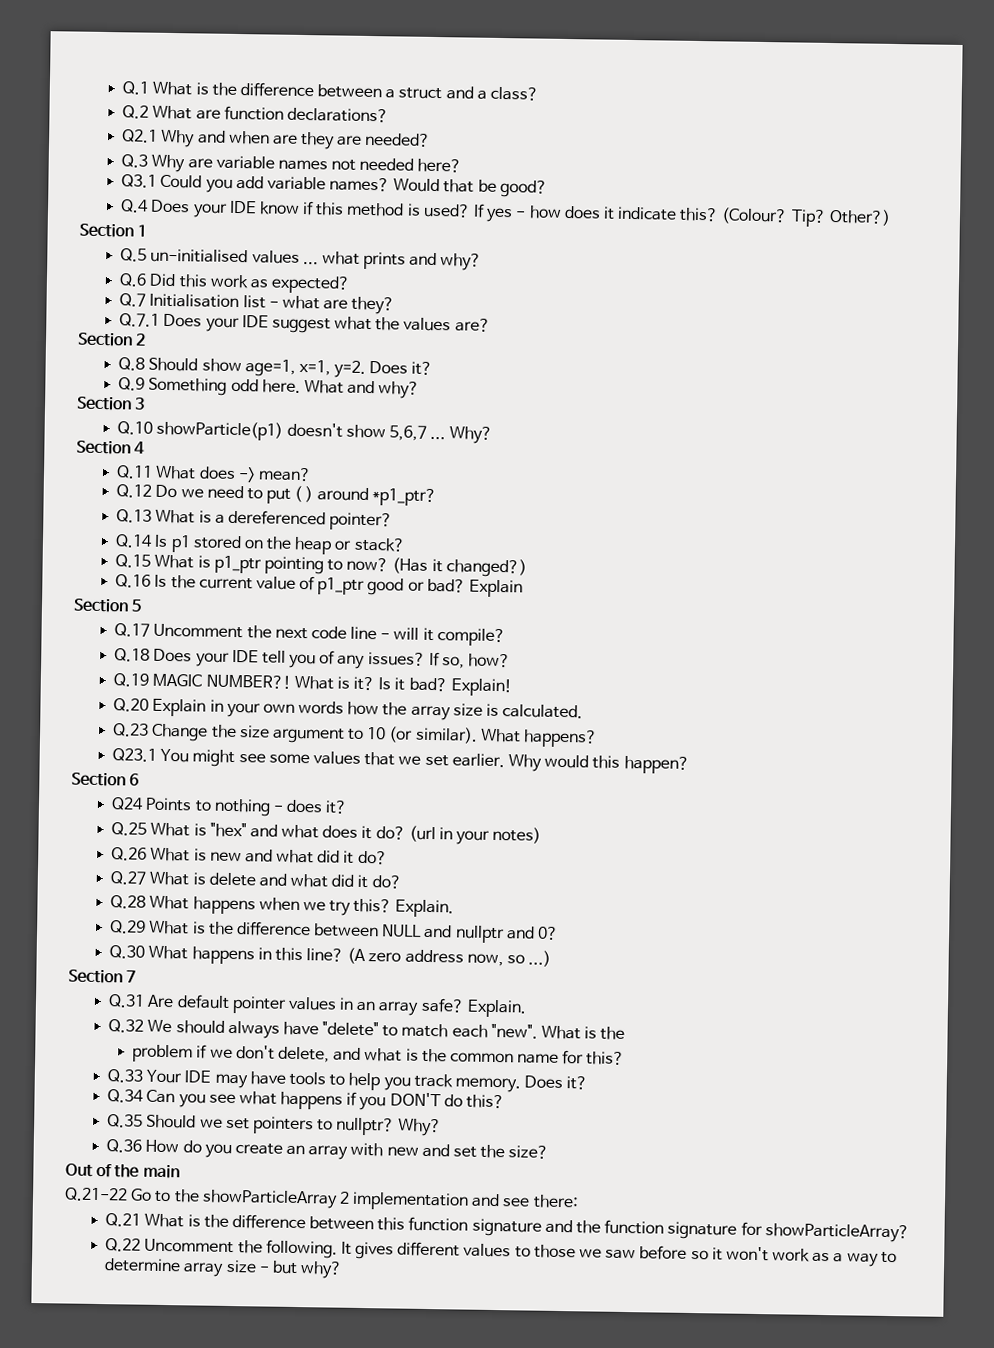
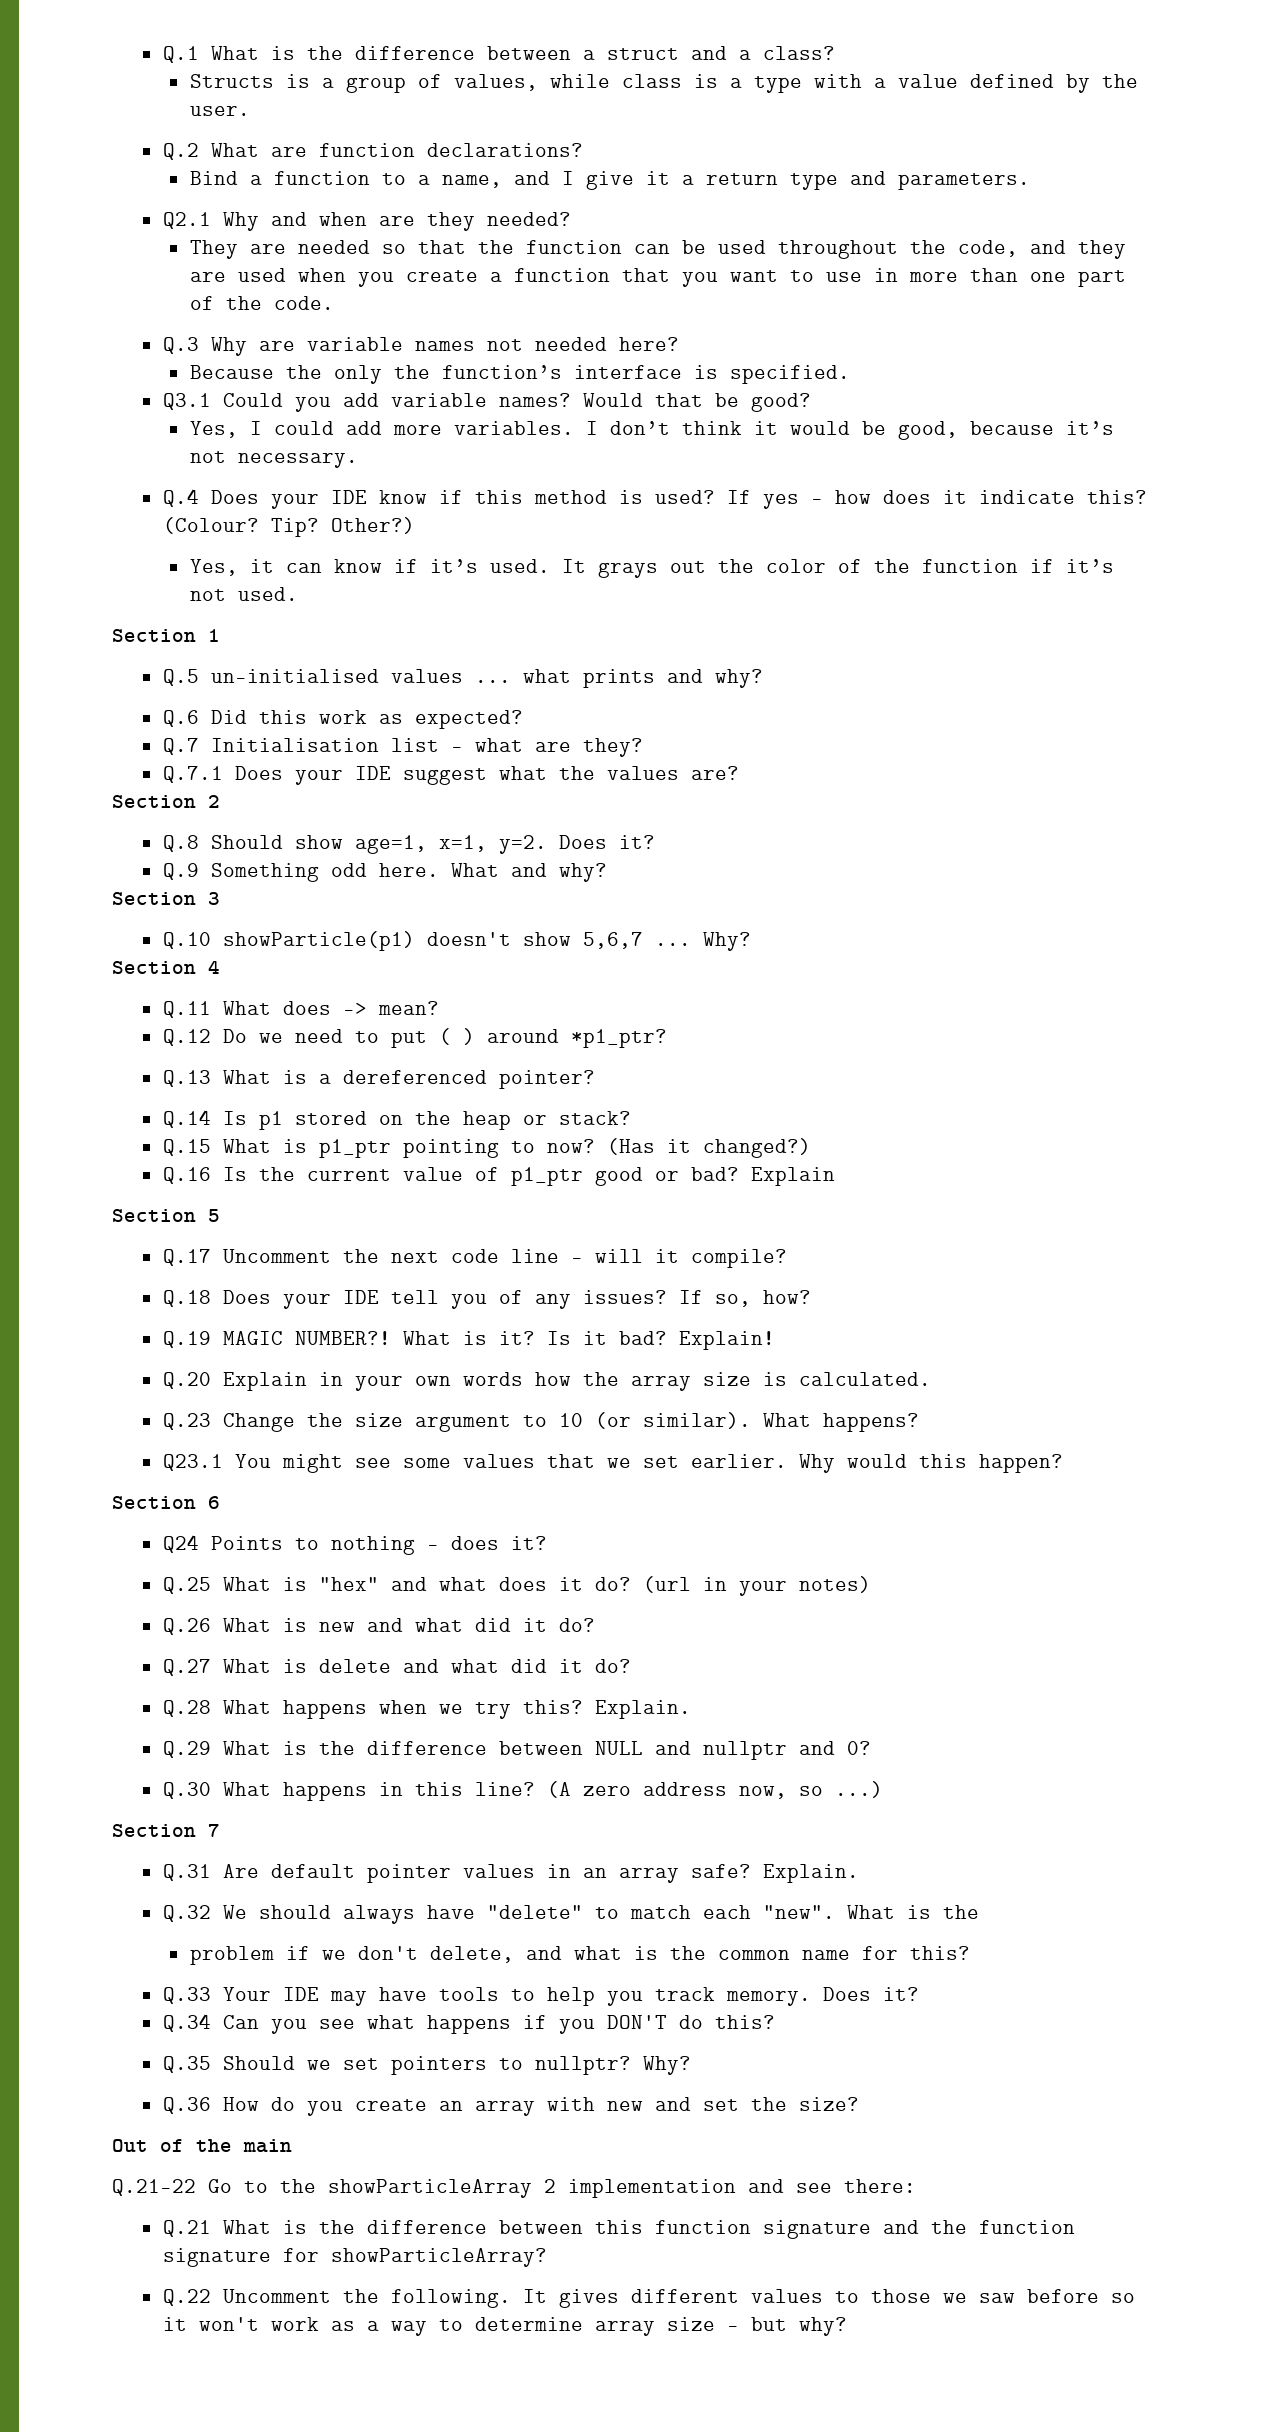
(539, 93) none -> [189,74,1138,93] [189,106,250,116] // Structs is a group of values, while class is a type with a value defined by the user.
(389, 115) none -> [189,171,1030,190] // Bind a function to a name, and I give it a return type and parameters.
[337,132,432,147] are needed? -> [486,212,571,226] [189,240,1126,259] [189,268,1126,287] [189,296,334,310] needed? // They are needed so that the function can be used throughout the code, and they are used when you create a function that you want to use in more than one part of the code.
(463, 165) none -> [189,365,850,384] // Because the only the function’s interface is specified.
(548, 188) none -> [189,421,1114,440] [189,451,358,468] // Yes, I could add more variables. I don’t think it would be good, because it’s not necessary.
(891, 217) none -> [189,559,1114,578] [189,587,298,601] // Yes, it can know if it’s used. It grays out the color of the function if it’s not used.

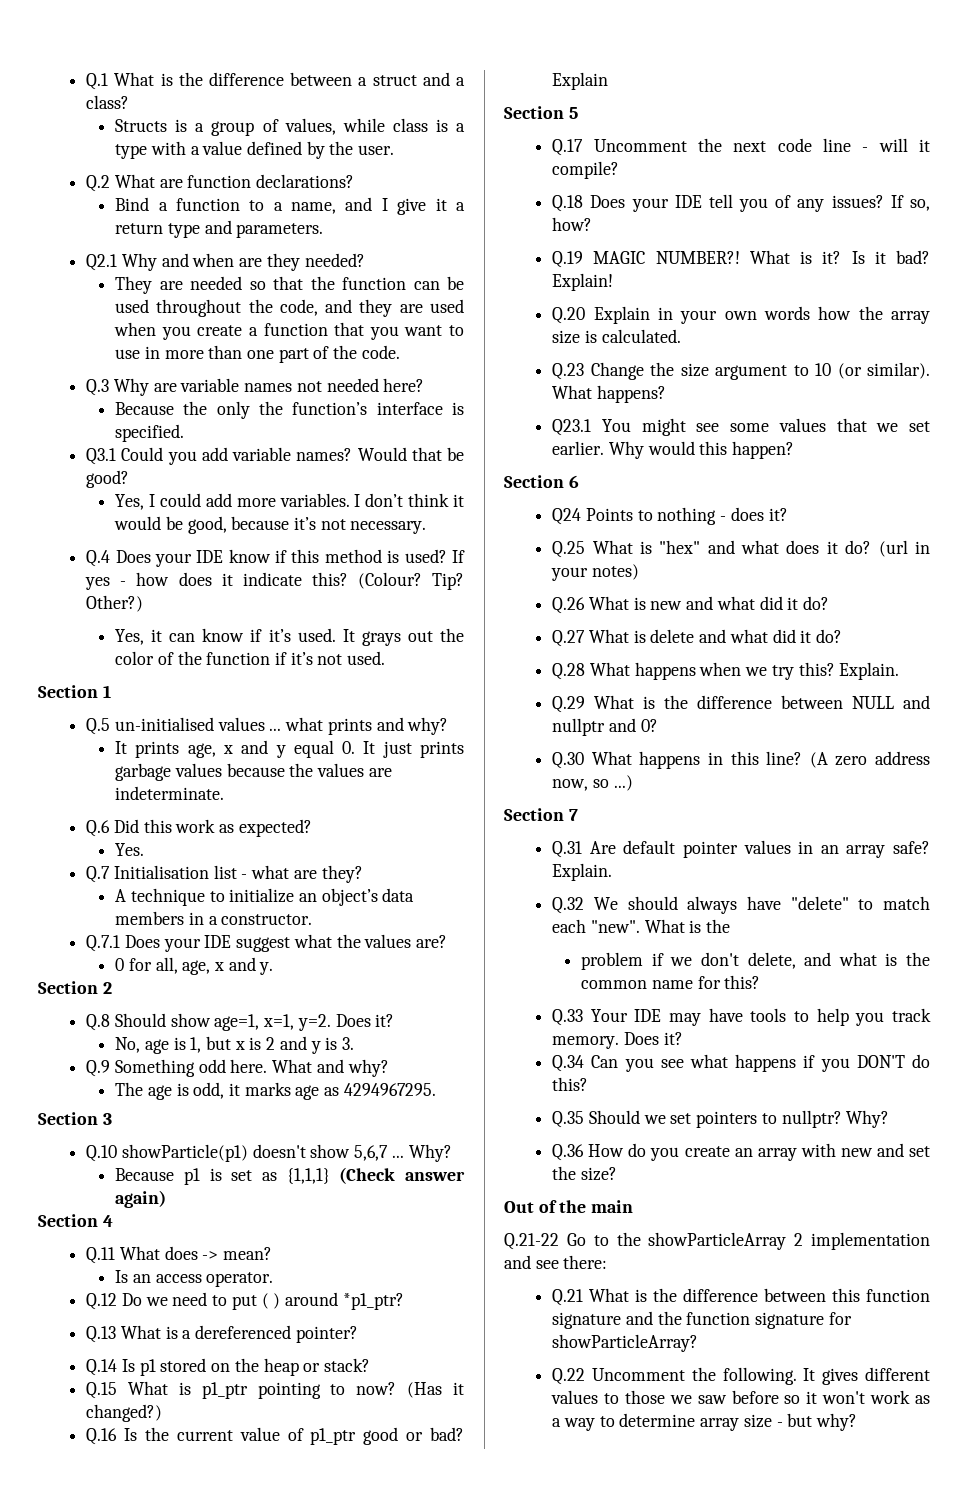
(763, 678) none -> [115,740,464,758] [115,763,392,781] [115,786,225,800] // It prints age, x and y equal 0. It just prints garbage values because the values are indeterminate.
(523, 719) none -> [115,843,145,856] // Yes.
(643, 747) none -> [115,888,415,906] [115,911,313,925] // A technique to initialize an object’s data members in a constructor.
(739, 773) none -> [115,957,274,975] // 0 for all, age, x and y.
(655, 842) none -> [115,1036,355,1054] // No, age is 1, but x is 2 and y is 3.
(607, 872) none -> [115,1082,436,1100] // The age is odd, it marks age as 4294967295.
(751, 941) none -> [115,1167,465,1185] [115,1190,167,1208] // Because p1 is set as {1,1,1} (Check answer again)
(439, 1008) none -> [115,1270,274,1287] // Is an access operator.

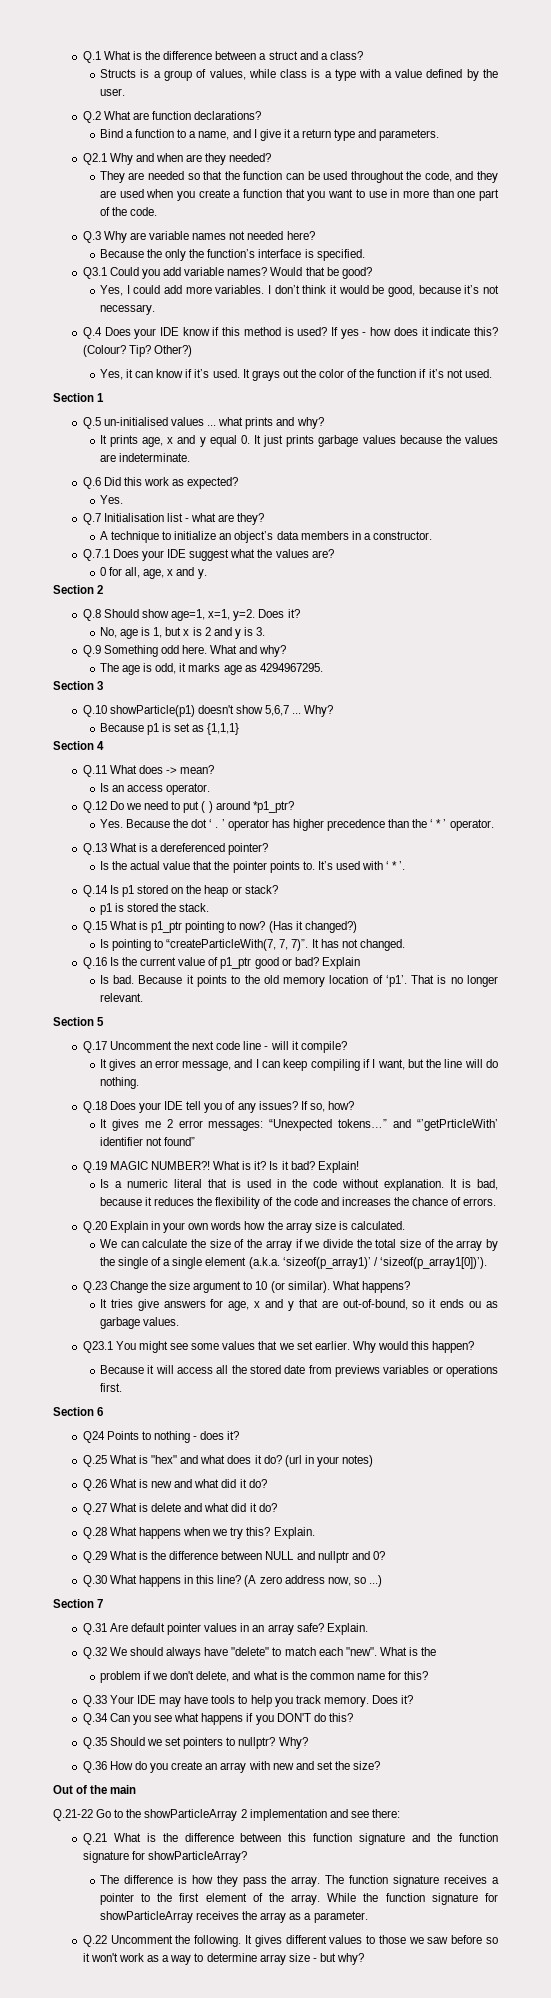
[339,1167,465,1184] [115,1190,167,1208] (Check answer again) -> (240, 729) none
(404, 1301) none -> [99,819,494,831] // Yes. Because the dot ‘ . ’ operator has higher precedence than the ‘ * ’ operator.
(358, 1334) none -> [99,861,406,873] // Is the actual value that the pointer points to. It’s used with ‘ * ’.
(370, 1365) none -> [99,903,210,915] // p1 is stored the stack.
(163, 1413) none -> [99,939,405,951] // Is pointing to “createParticleWith(7, 7, 7)”. It has not changed.
(609, 81) none -> [99,975,499,987] [99,993,143,1002] // Is bad. Because it points to the old memory location of ‘p1’. That is no longer relevant.
(620, 170) none -> [99,1059,498,1071] [99,1077,139,1089] // It gives an error message, and I can keep compiling if I want, but the line will do nothing.
(593, 224) none -> [99,1119,499,1131] [99,1137,196,1146] // It gives me 2 error messages: “Unexpected tokens…” and “’getPrticleWith’ identifier not found”
(614, 282) none -> [99,1179,499,1191] [99,1197,497,1209] // Is a numeric literal that is used in the code without explanation. It is bad, because it reduces the flexibility of the code and increases the chance of errors.
(681, 336) none -> [99,1239,499,1251] [99,1257,487,1269] // We can calculate the size of the array if we divide the total size of the array by the single of a single element (a.k.a. ‘sizeof(p_array1)’ / ‘sizeof(p_array1[0])’).
(666, 394) none -> [99,1299,498,1311] [99,1317,180,1329] // It tries give answers for age, x and y that are out-of-bound, so it ends ou as garbage values.
(795, 450) none -> [99,1365,498,1377] [99,1383,122,1392] // Because it will access all the stored date from previews variables or operations first.
(699, 1343) none -> [99,1875,499,1887] [99,1893,498,1905] [99,1911,368,1923] // The difference is how they pass the array. The function signature receives a pointer to the first element of the array. While the function signature for showParticleArray receives the array as a parameter.

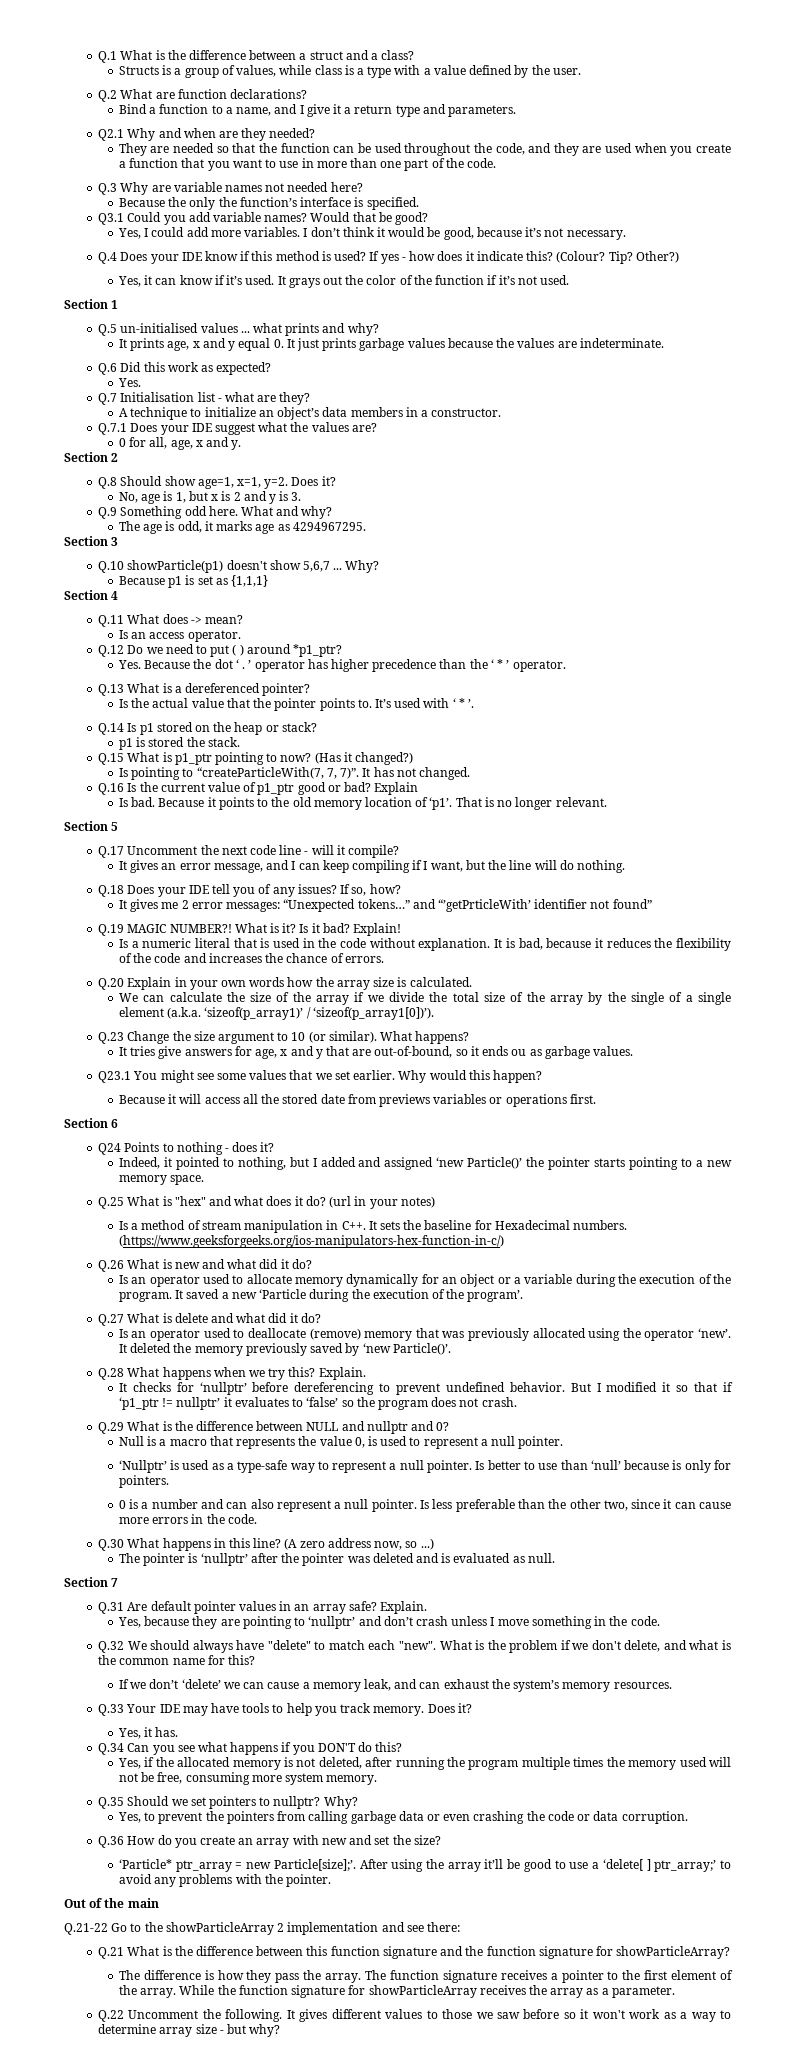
(240, 1435) none -> [118,1157,732,1170] [118,1175,205,1185] // Indeed, it pointed to nothing, but I added and assigned ‘new Particle()’ the pointer starts pointing to a new memory space.
(374, 1461) none -> [118,1220,628,1233] [118,1235,504,1248] // Is a method of stream manipulation in C++. It sets the baseline for Hexadecimal numbers. (https://www.geeksforgeeks.org/ios-manipulators-hex-function-in-c/)
(267, 1483) none -> [118,1274,731,1287] [118,1289,524,1302] // Is an operator used to allocate memory dynamically for an object or a variable during the execution of the program. It saved a new ‘Particle during the execution of the program’.
(277, 1507) none -> [118,1328,731,1341] [118,1343,451,1356] // Is an operator used to deallocate (remove) memory that was previously allocated using the operator ‘new’. It deleted the memory previously saved by ‘new Particle()’.
(315, 1533) none -> [118,1382,733,1395] [118,1397,517,1410] // It checks for ‘nullptr’ before dereferencing to prevent undefined behavior. But I modified it so that if ‘p1_ptr != nullptr’ it evaluates to ‘false’ so the program does not crash.
(385, 1555) none -> [118,1436,564,1449] [118,1460,731,1473] [118,1475,169,1488] [118,1499,731,1512] [118,1514,257,1524] // Null is a macro that represents the value 0, is used to represent a null pointer. // ‘Nullptr’ is used as a type-safe way to represent a null pointer. Is better to use than ‘null’ because is only for pointers. // 0 is a number and can also represent a null pointer. Is less preferable than the other two, since it can cause more errors in the code.
(382, 1581) none -> [118,1553,555,1566] // The pointer is ‘nullptr’ after the pointer was deleted and is evaluated as null.
(368, 1629) none -> [117,1616,660,1629] // Yes, because they are pointing to ‘nullptr’ and don’t crash unless I move something in the code.
(437, 1651) // -> (506, 1645) none
(429, 1675) none -> [118,1679,672,1692] // If we don’t ‘delete’ we can cause a memory leak, and can exhaust the system’s memory resources.
(414, 1699) none -> [117,1727,179,1739] // Yes, it has.
(353, 1717) none -> [117,1757,731,1770] [118,1772,378,1785] // Yes, if the allocated memory is not deleted, after running the program multiple times the memory used will not be free, consuming more system memory.
(308, 1743) none -> [117,1811,688,1824] // Yes, to prevent the pointers from calling garbage data or even crashing the code or data corruption.
(381, 1765) none -> [118,1859,732,1872] [118,1874,332,1887] // ‘Particle* ptr_array = new Particle[size];’. After using the array it’ll be good to use a ‘delete[ ] ptr_array;’ to avoid any problems with the pointer.

